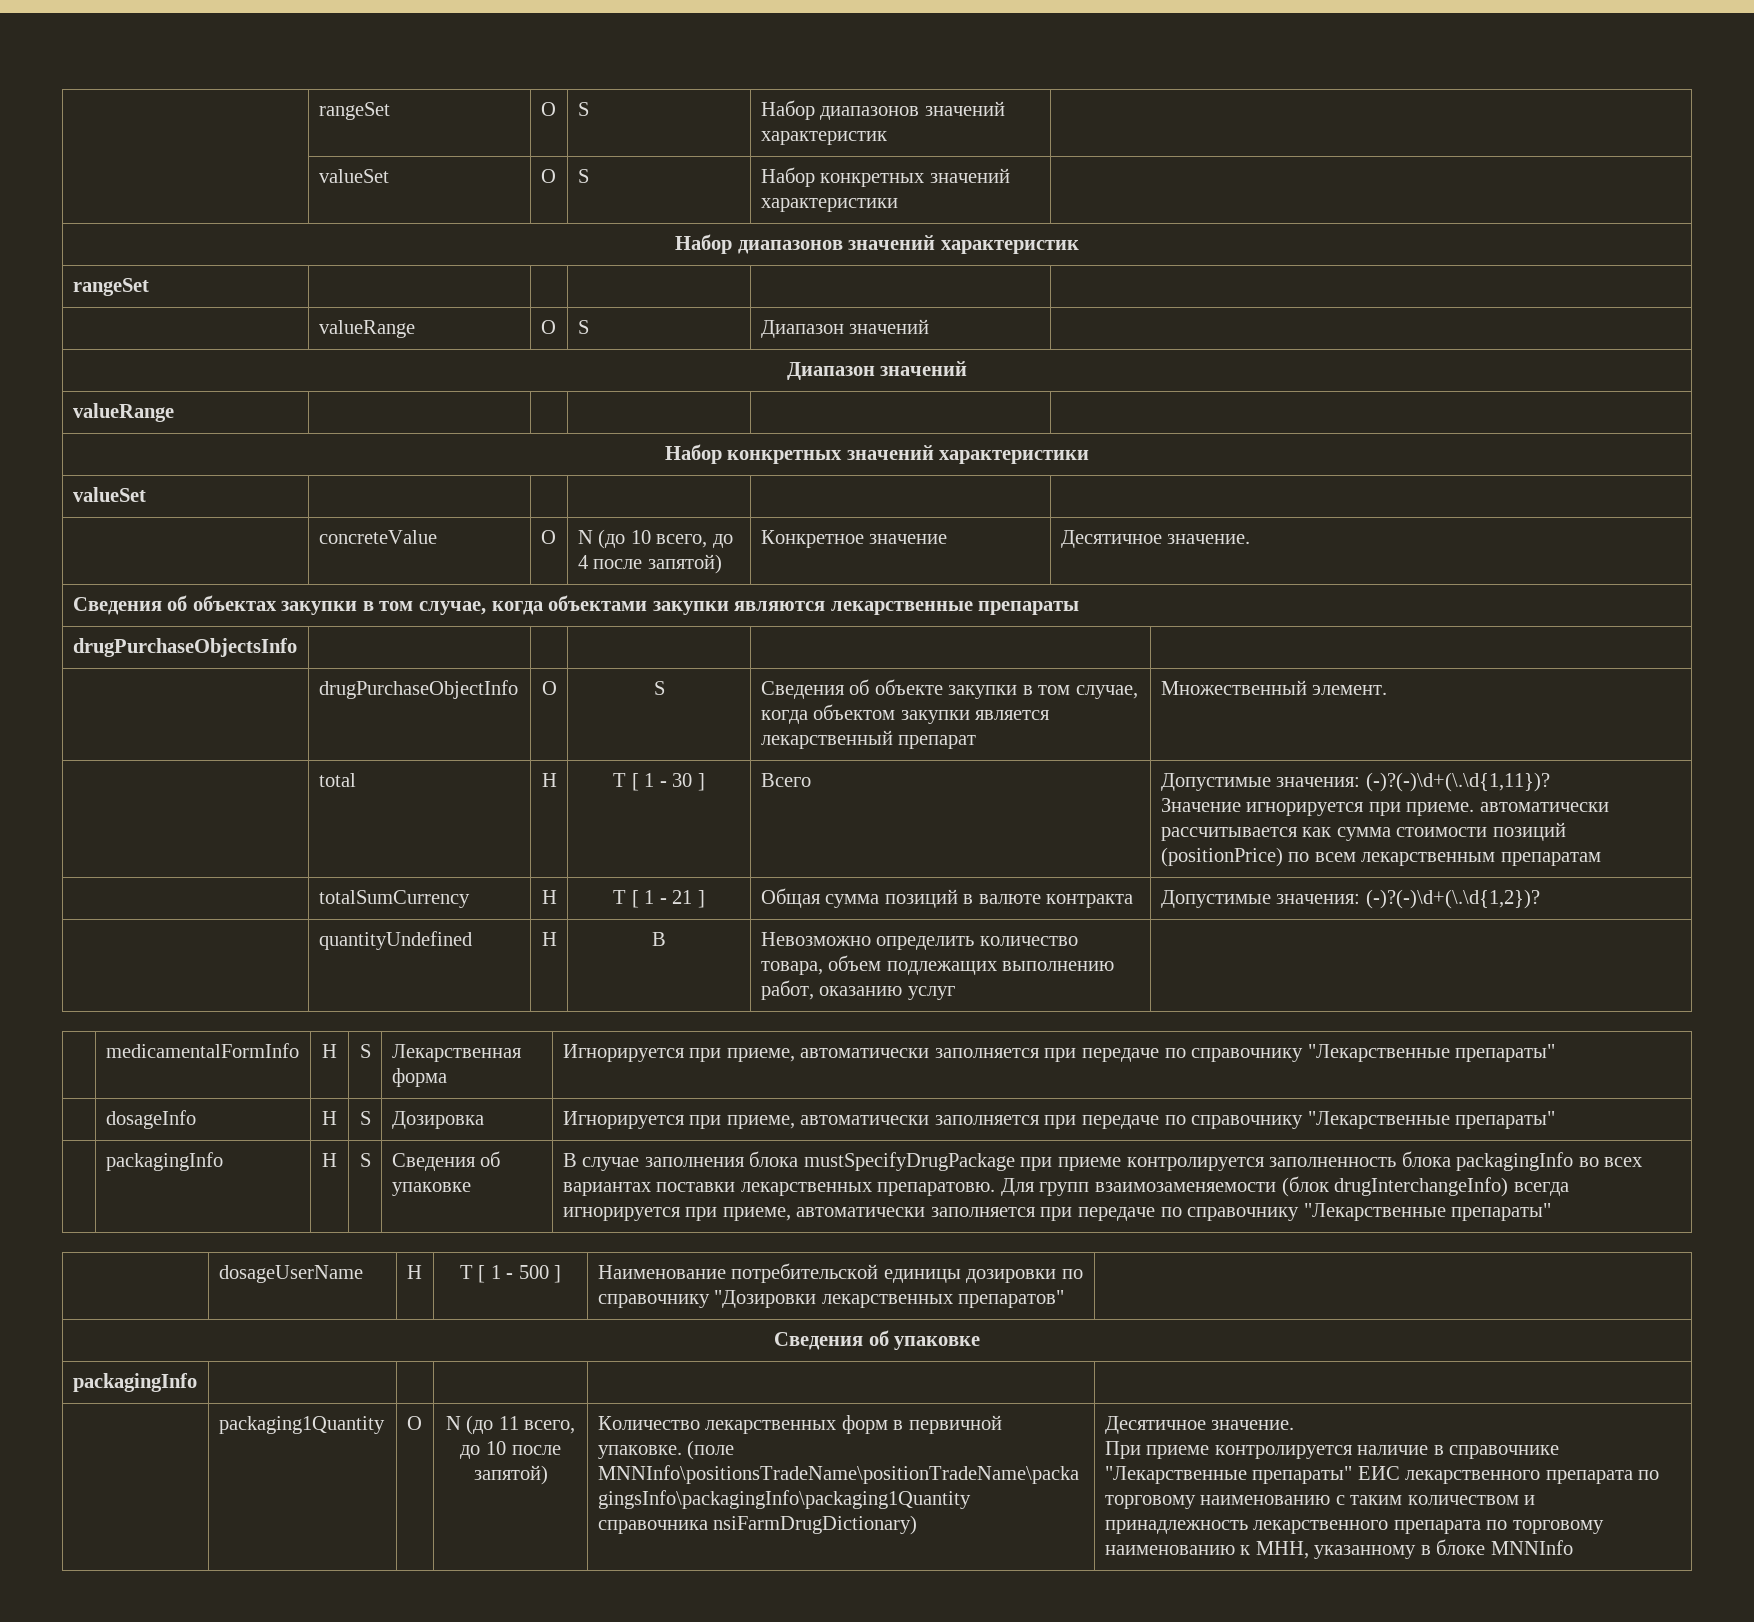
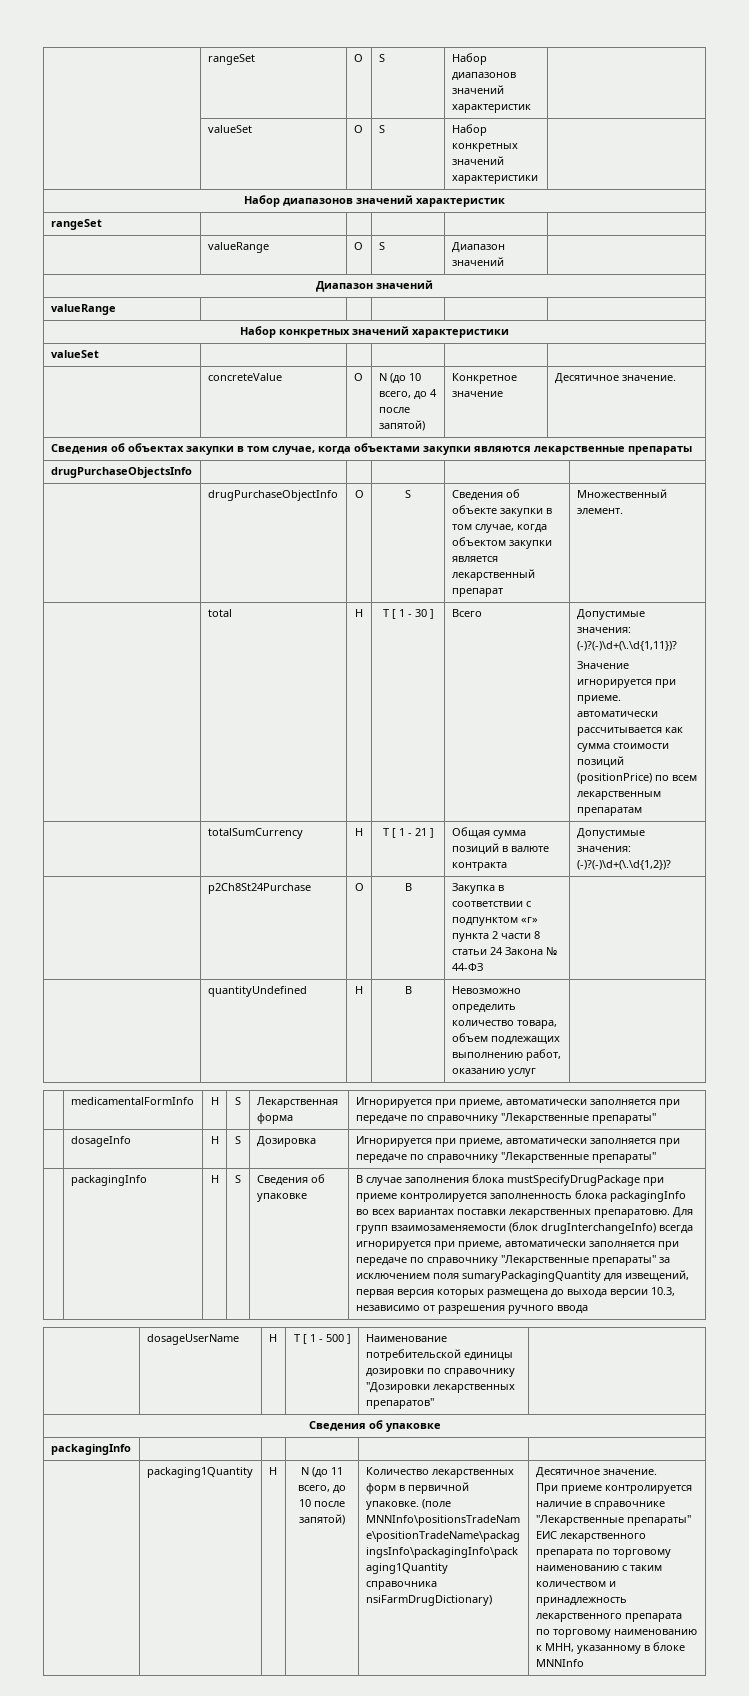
(1540, 899) none -> [207,883,311,894] [354,883,364,891] [404,883,412,891] [451,883,504,894] [451,901,531,907] [451,917,538,926] [451,931,540,942] [451,947,557,955] [451,963,483,971] // | p2Ch8St24Purchase | О | B | Закупка в соответствии с подпунктом «г» пункта 2 части 8 статьи 24 Закона № 44-ФЗ |
(1552, 1212) none -> [658,1257,670,1263] [355,1270,689,1282] [355,1287,675,1298] [355,1305,588,1314] за исключением поля sumaryPackagingQuantity для извещений, первая версия которых размещена до выхода версии 10.3, независимо от разрешения ручного ввода
[406,1416,422,1430] О -> [268,1467,277,1475] Н

